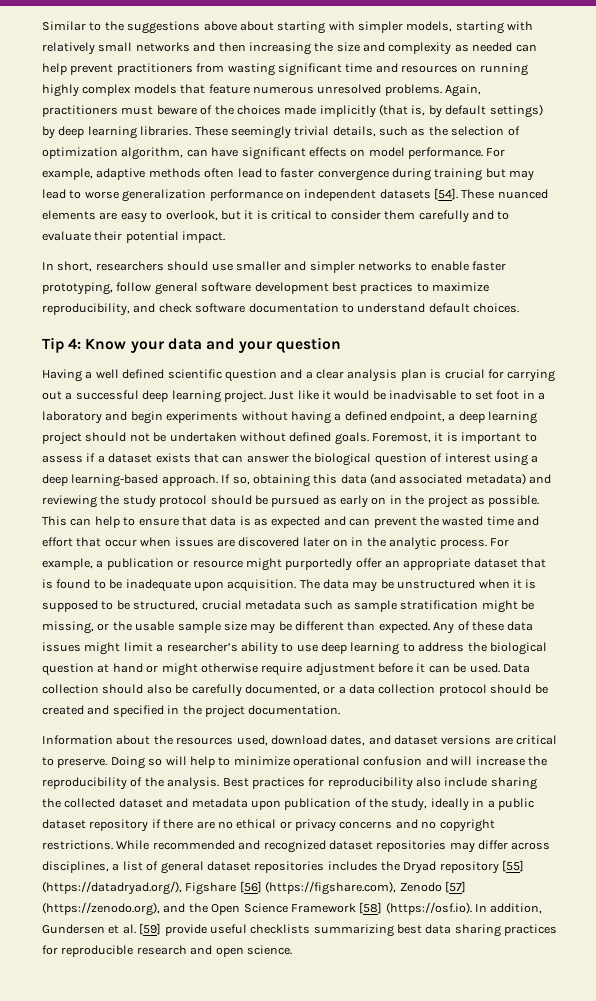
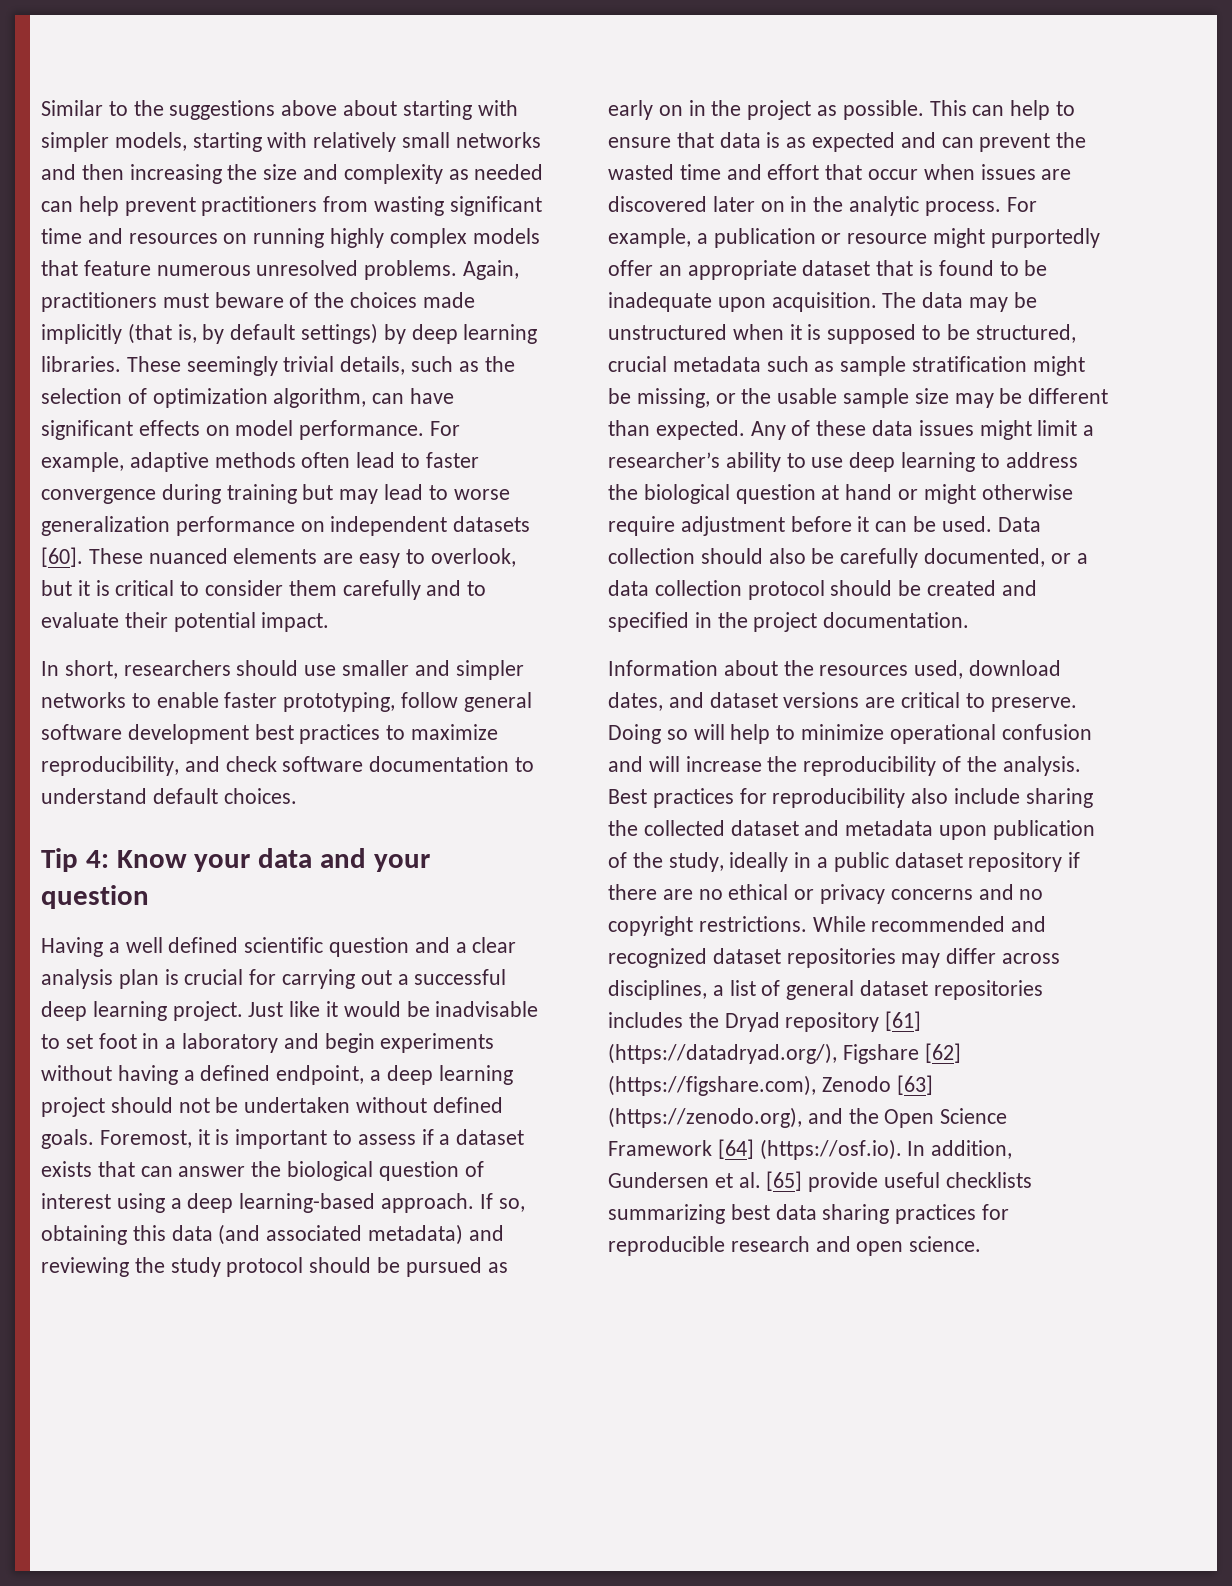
[434,188,458,200] [54]. -> [41,547,83,567] [60].
[502,860,525,872] [55] -> [885,1011,922,1031] [61]
[239,881,262,893] [56] -> [924,1043,961,1063] [62]
[444,881,466,893] [57] -> [896,1075,933,1095] [63]
[359,902,383,914] [58] -> [717,1139,754,1159] [64]
[139,923,162,935] [59] -> [766,1171,803,1191] [65]

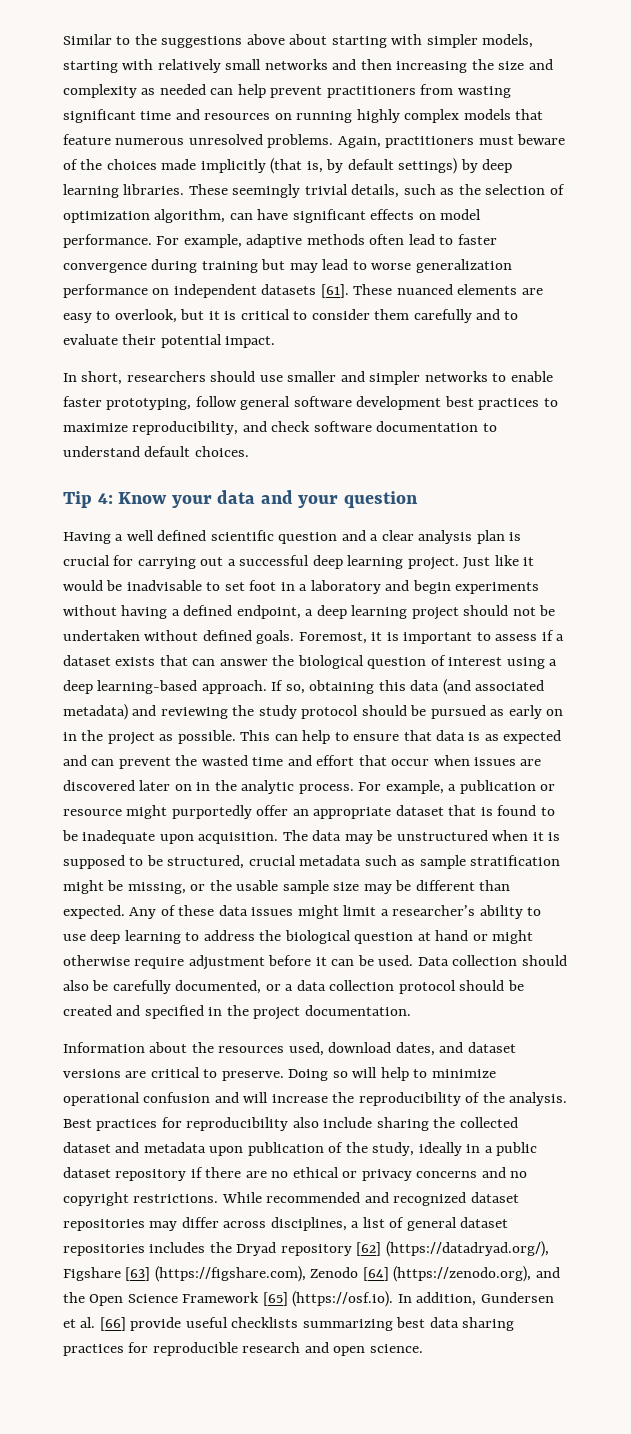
[41,547,83,567] [60]. -> [320,284,349,298] [61].
[885,1011,922,1031] [61] -> [356,1242,382,1256] [62]
[924,1043,961,1063] [62] -> [125,1267,151,1281] [63]
[896,1075,933,1095] [63] -> [362,1267,389,1281] [64]
[717,1139,754,1159] [64] -> [262,1292,288,1306] [65]
[766,1171,803,1191] [65] -> [99,1317,126,1331] [66]

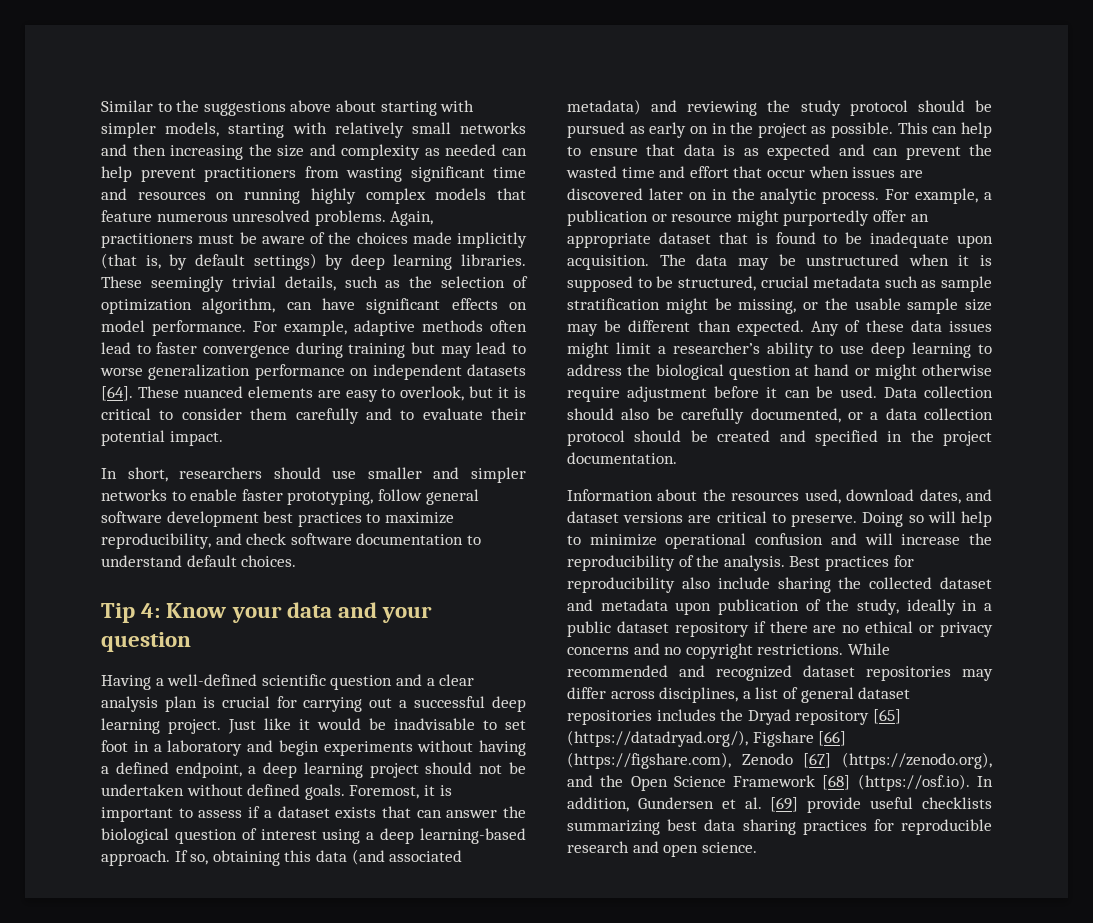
[517,134,566,145] beware -> [239,232,305,244] be aware
[320,284,349,298] [61]. -> [101,386,133,401] [64].
[126,530,207,541] well defined -> [167,674,258,686] well-defined
[356,1242,382,1256] [62] -> [872,709,901,724] [65]
[125,1267,151,1281] [63] -> [818,731,847,746] [66]
[362,1267,389,1281] [64] -> [803,753,832,768] [67]
[262,1292,288,1306] [65] -> [822,775,851,790] [68]
[99,1317,126,1331] [66] -> [770,797,799,812] [69]

